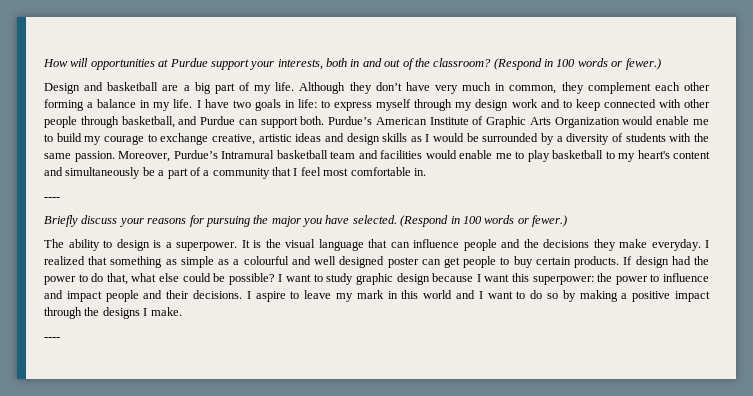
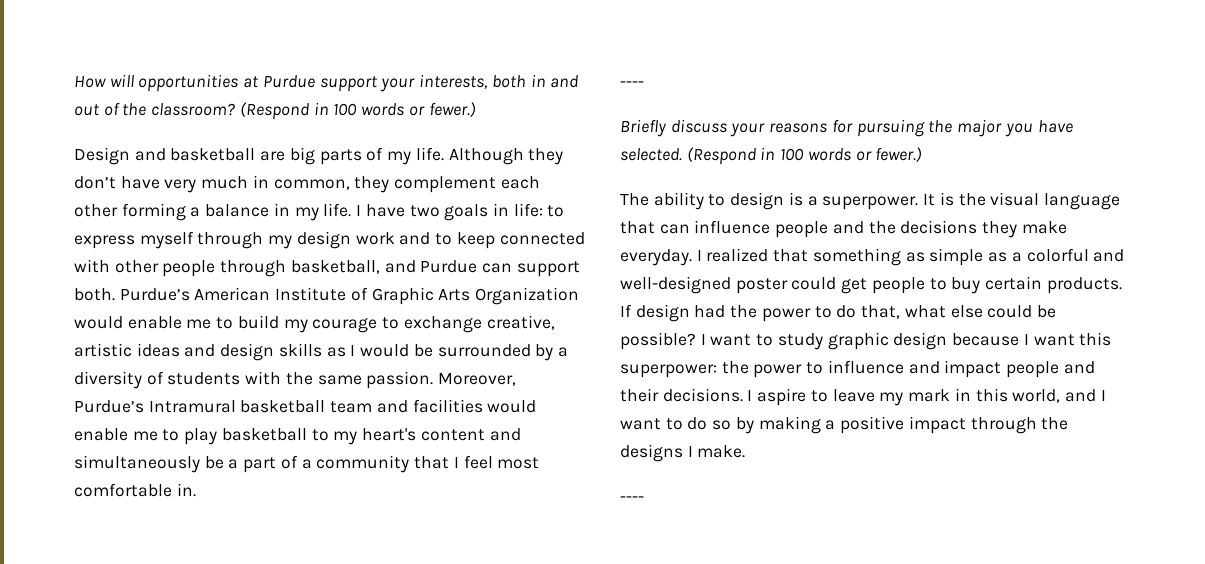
[183,82,235,94] a big part -> [289,147,362,165] big parts
[243,256,441,268] colourful and well designed poster can -> [1026,248,1125,262] [620,276,837,294] colorful and well-designed poster could
[423,290,453,299] world -> [1012,389,1061,403] world,

